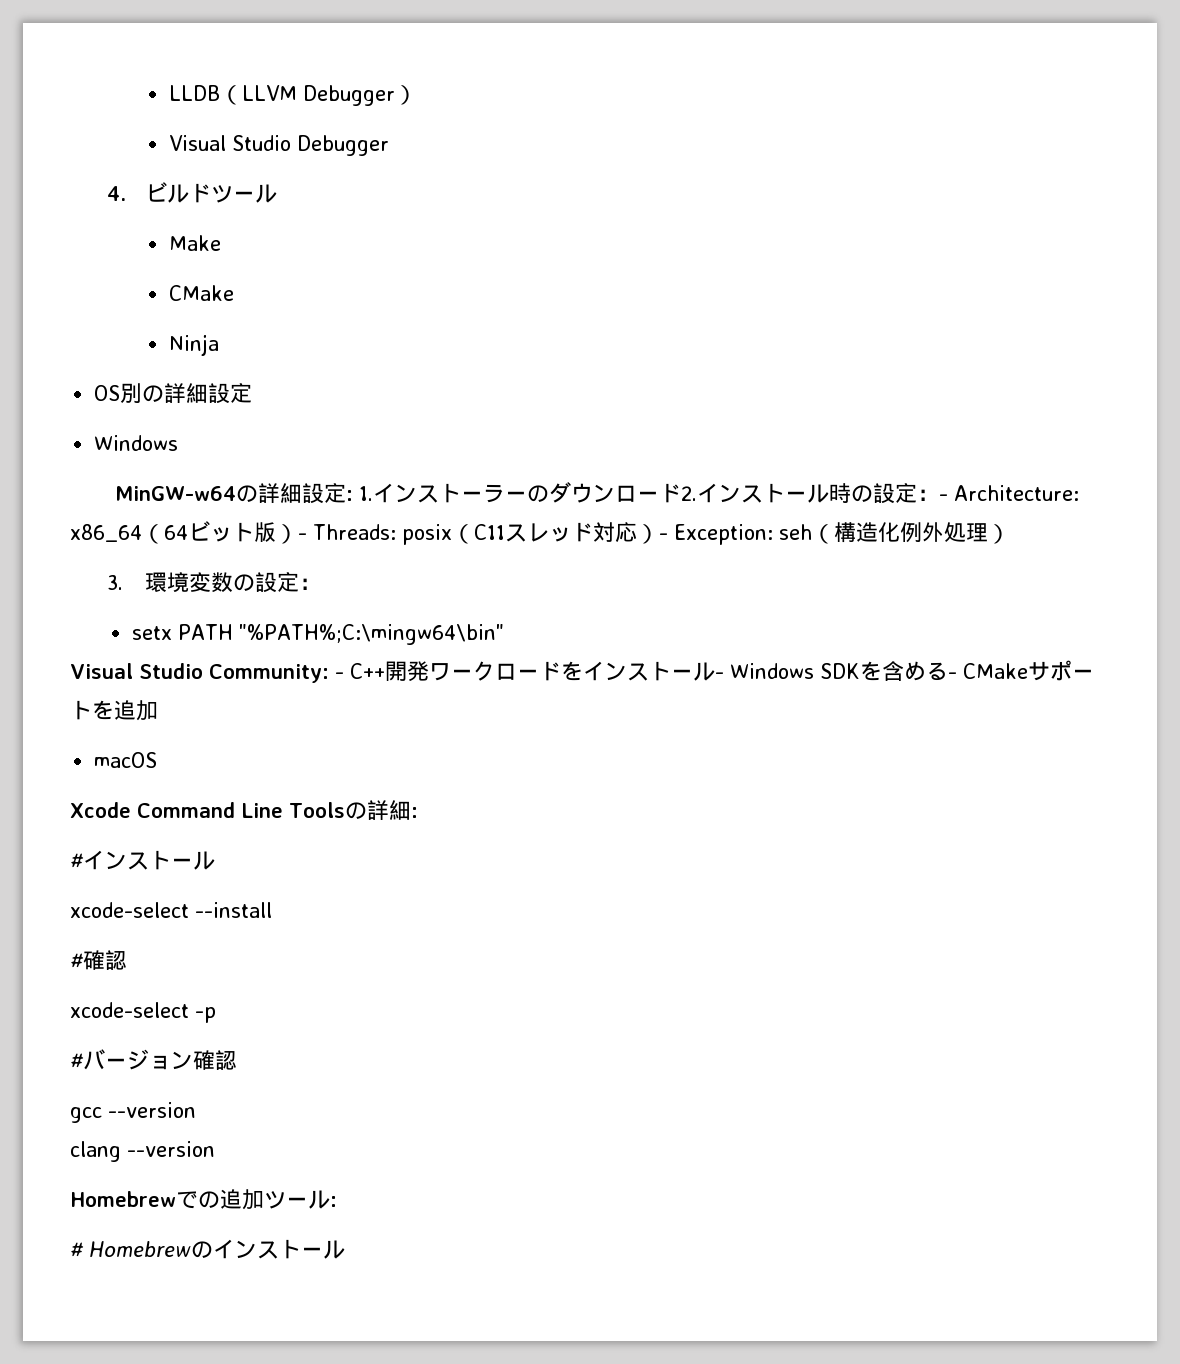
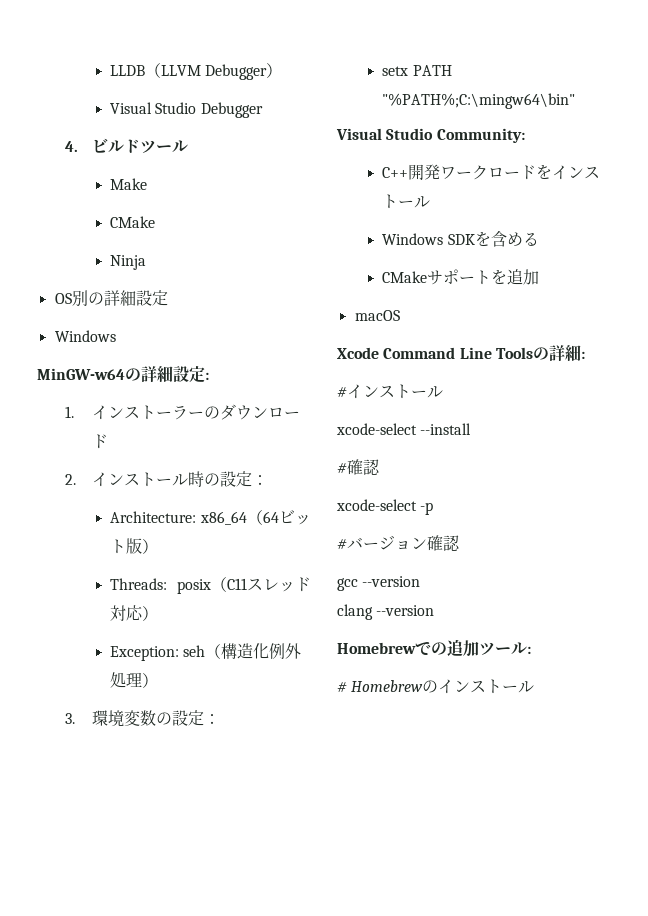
(353, 495) none -> (209, 376) //
(681, 493) none -> (109, 441) //
[938,494,948,501] - -> (269, 480) //
[298,533,307,540] - -> (158, 546) //
[659,533,668,540] - -> (158, 613) //
[335,672,344,679] - -> (525, 135) //
[715,672,724,679] - -> (431, 202) //
[948,672,957,679] - -> (539, 239) //

